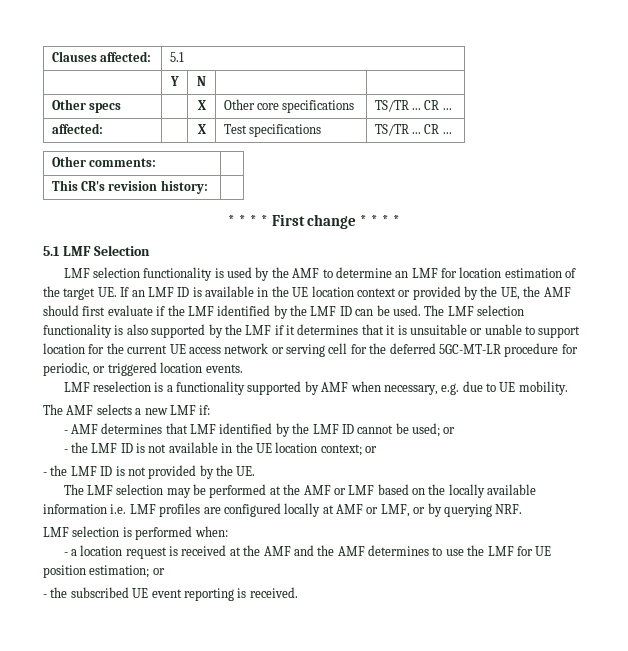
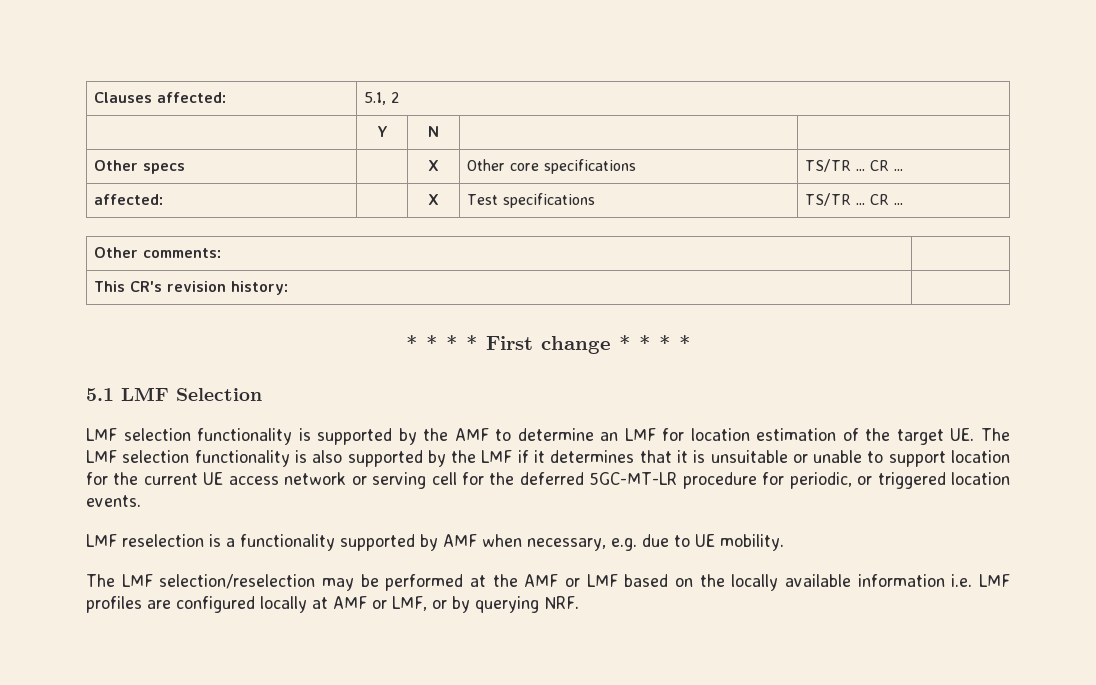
[169,52,184,62] 5.1 -> [364,92,400,105] 5.1, 2
[227,267,253,278] used -> [317,428,393,445] supported
[120,286,571,300] [43,305,421,319] If an LMF ID is available in the UE location context or provided by the UE, the AMF should first evaluate if the LMF identified by the LMF ID can be used. -> (975, 434) none
[66,404,211,415] [63,423,456,437] [63,442,378,456] [43,465,256,479] [63,484,164,495] AMF selects a new LMF if: // - AMF determines that LMF identified by the LMF ID cannot be used; or // - the LMF ID is not available in the UE location context; or // - the LMF ID is not provided by the UE. // The LMF selection -> [121,574,316,589] LMF selection/reselection
[43,526,228,540] [63,545,552,559] [43,565,165,578] [43,587,298,601] // LMF selection is performed when: // - a location request is received at the AMF and the AMF determines to use the LMF for UE position estimation; or // - the subscribed UE event reporting is received. -> (579, 602) none

